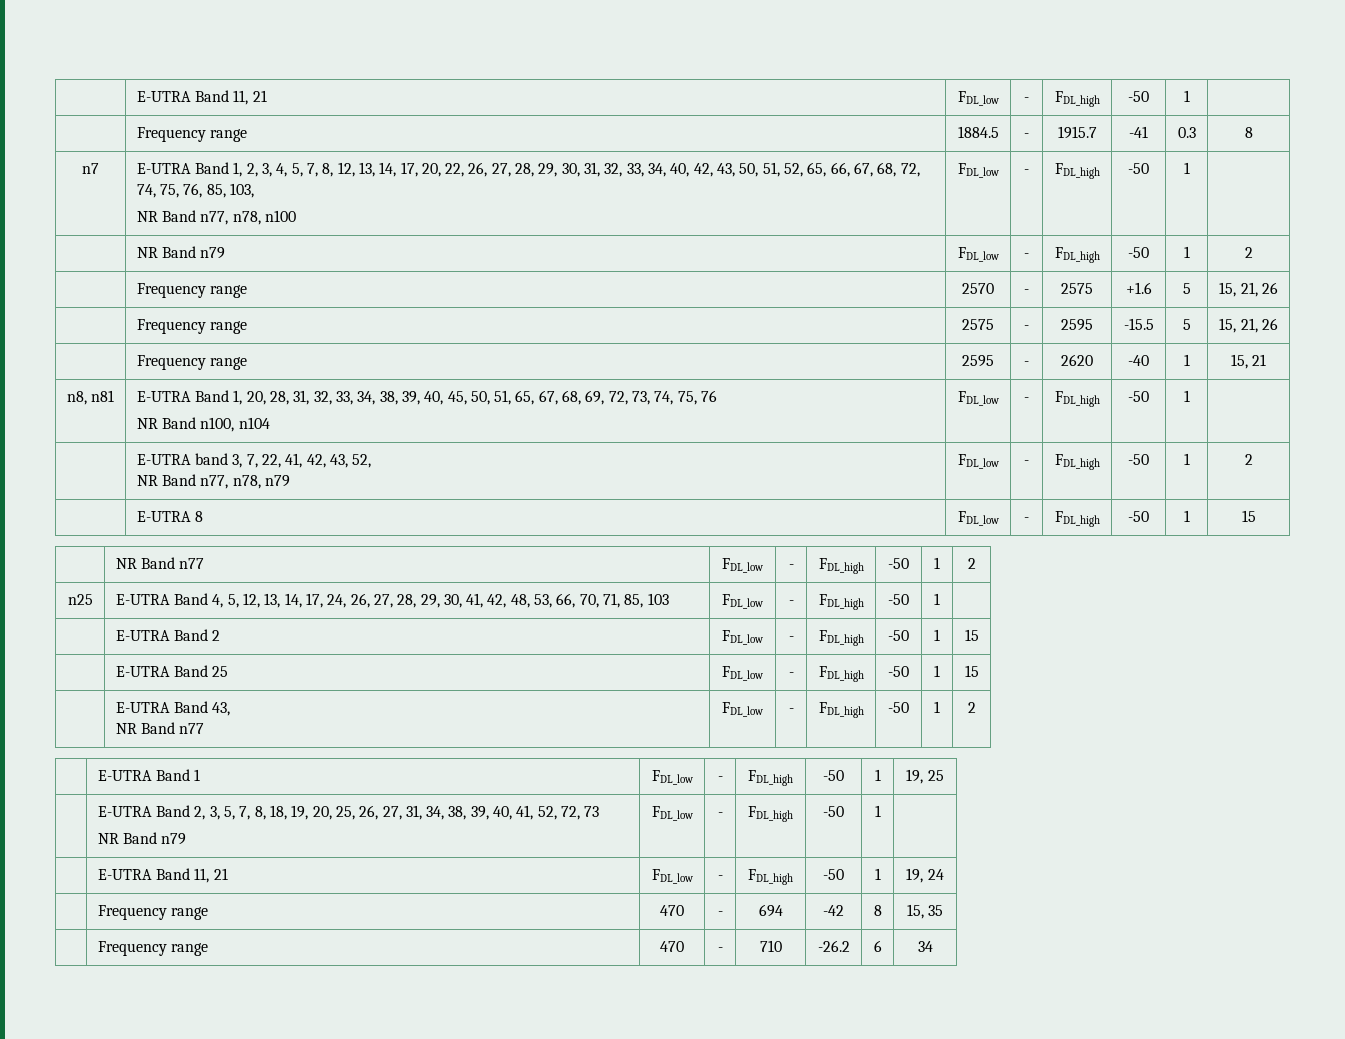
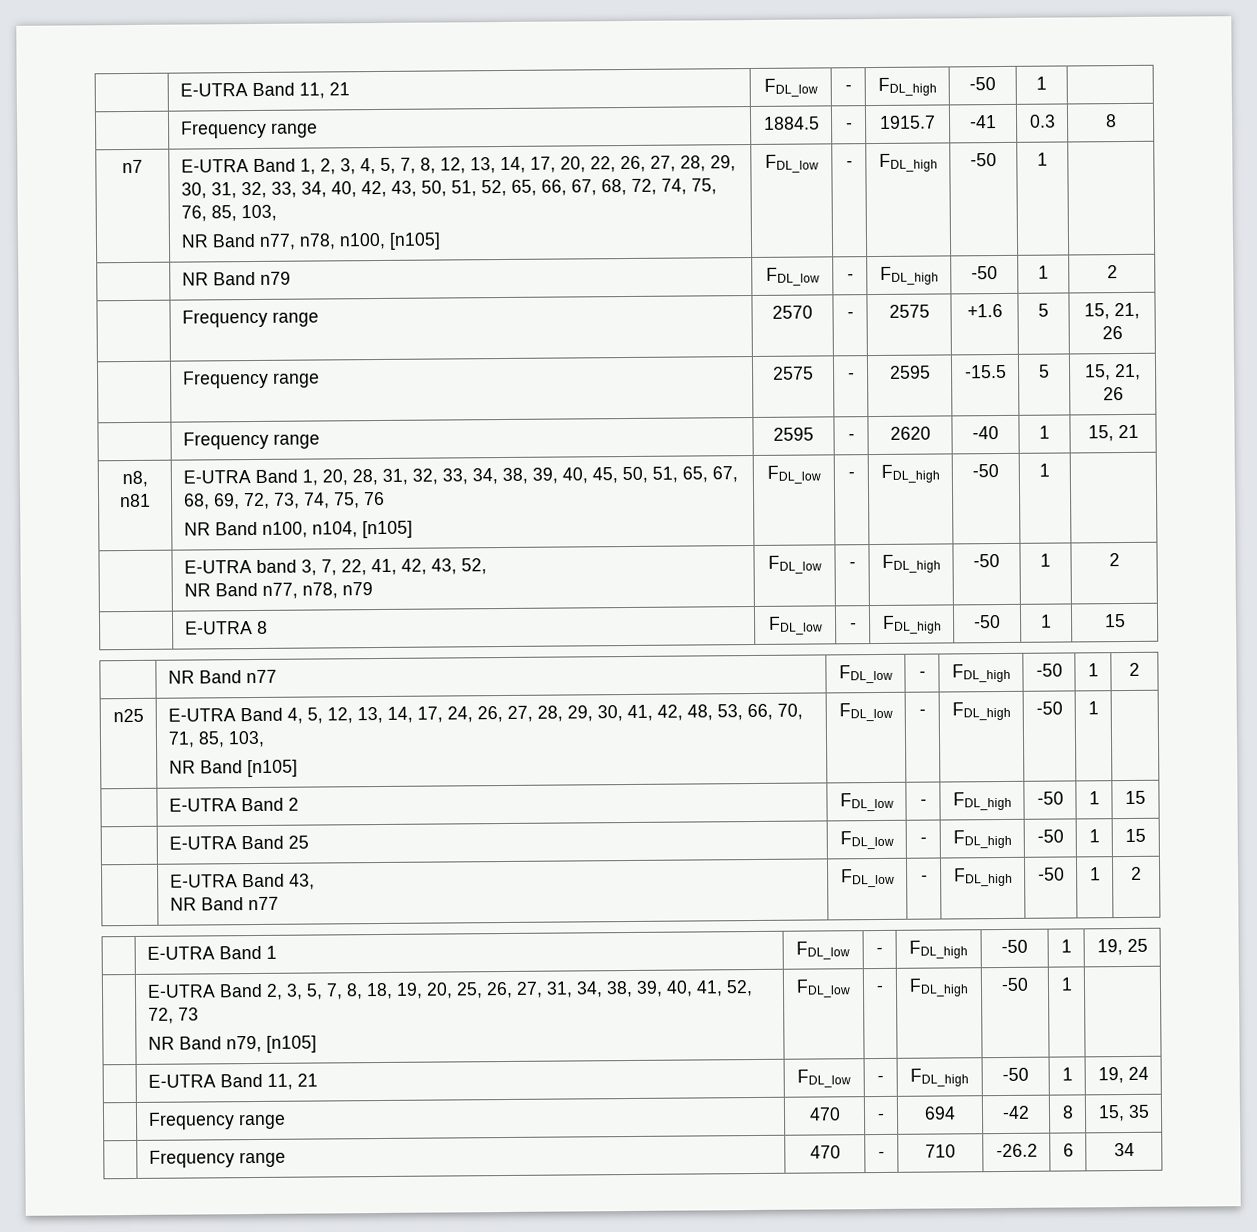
[264,210,296,222] n100 -> [338,232,441,250] n100, [n105]
[238,417,270,429] n104 -> [311,520,413,539] n104, [n105]
[647,593,669,605] 103 -> [227,730,265,748] [168,759,298,778] 103, // NR Band [n105]
[161,833,187,845] n79 -> [225,1035,317,1053] n79, [n105]

